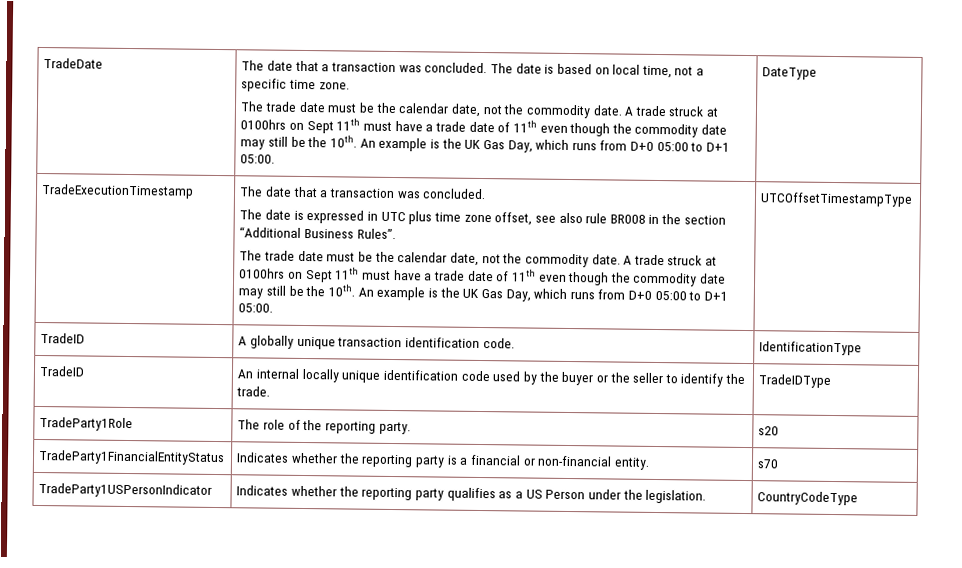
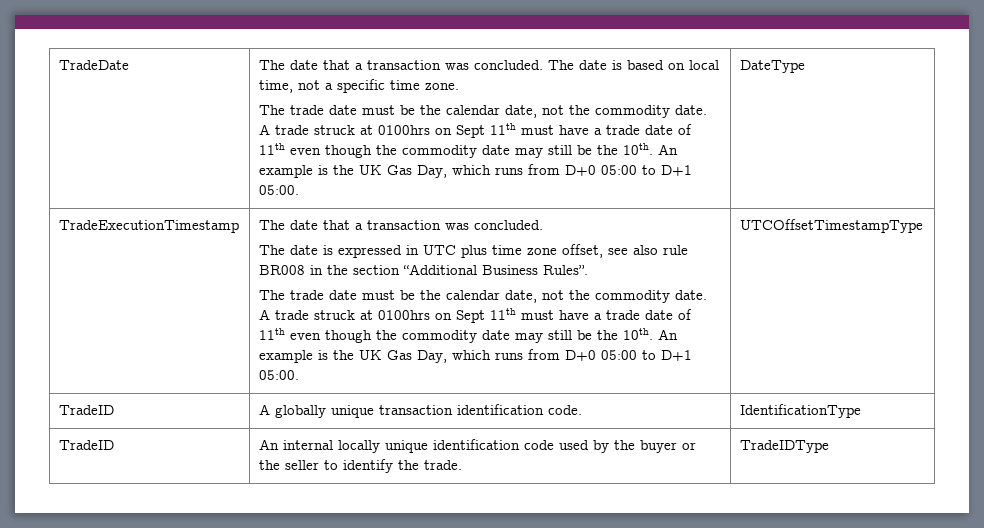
[39,416,134,432] [237,419,411,435] [758,426,780,436] [38,449,226,466] [236,452,650,470] [757,459,780,469] [38,482,213,498] [236,485,707,504] [757,491,859,506] // TradeParty1Role | The role of the reporting party. | s20 // TradeParty1FinancialEntityStatus | Indicates whether the reporting party is a financial or non-financial entity. | s70 // TradeParty1USPersonIndicator | Indicates whether the reporting party qualifies as a US Person under the legislation. | CountryCodeType -> (829, 446) none

